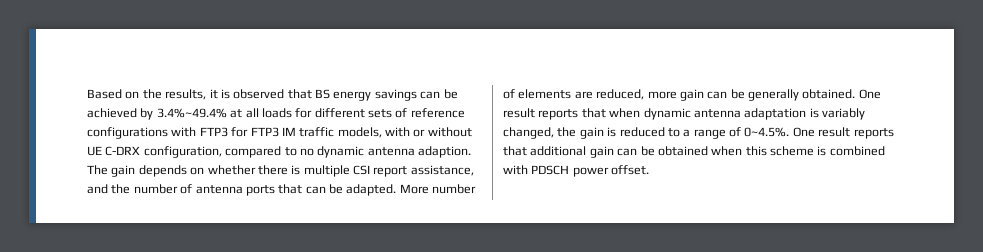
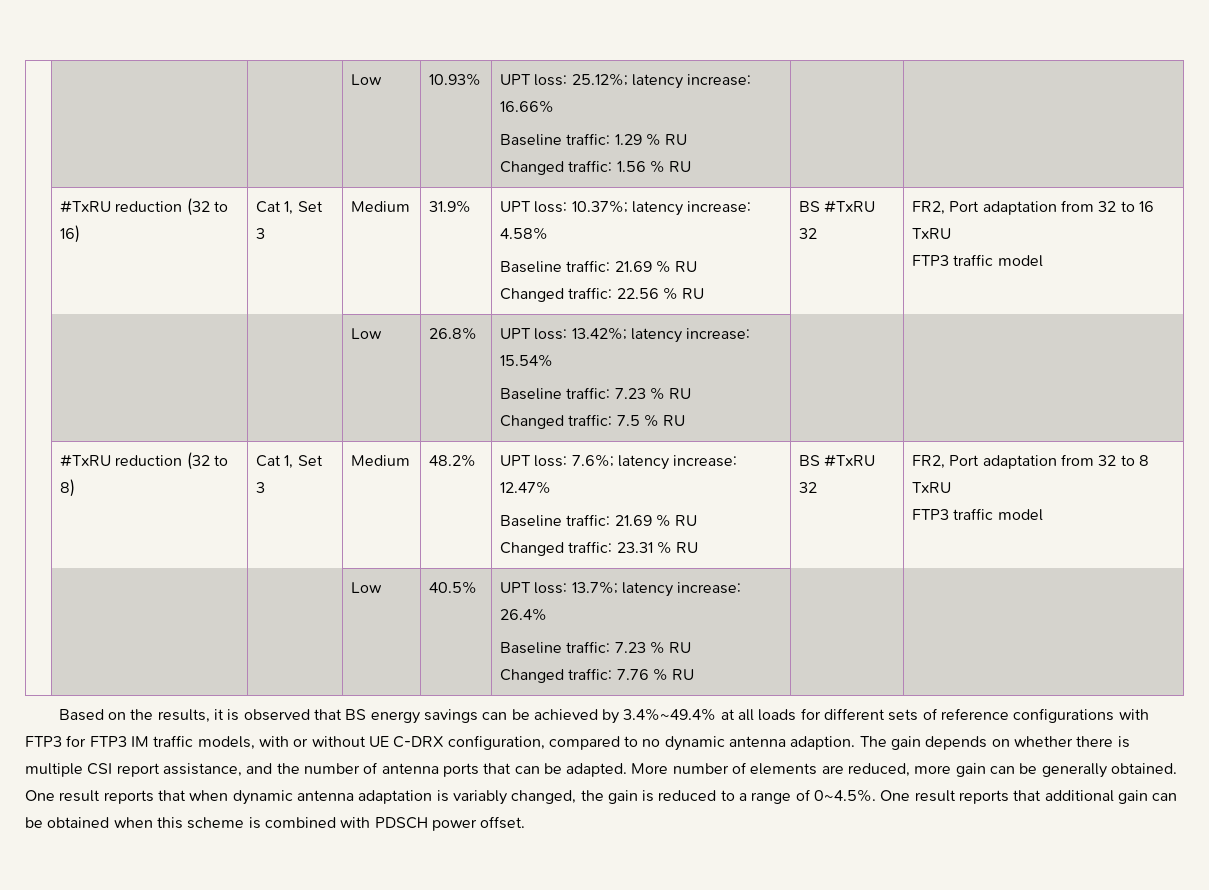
(87, 94) none -> [351,74,383,85] [429,73,482,86] [500,73,752,89] [500,100,555,113] [500,133,688,146] [500,160,692,175] [60,198,228,216] [60,225,81,243] [256,201,323,215] [256,228,266,239] [351,201,411,212] [429,200,472,213] [500,200,752,216] [500,227,549,240] [500,260,698,273] [500,287,705,302] [799,200,876,213] [799,228,818,239] [912,200,1154,215] [912,228,952,239] [912,254,1043,267] [351,328,383,339] [429,327,478,340] [500,327,751,343] [500,354,554,367] [500,387,692,400] [500,414,686,429] [60,452,228,470] [60,479,76,497] [256,455,323,469] [256,482,266,493] [351,455,411,466] [429,454,477,467] [500,454,738,470] [500,481,552,494] [500,514,698,527] [500,541,699,556] [799,454,876,467] [799,482,818,493] [912,454,1149,469] [912,482,952,493] [912,508,1043,521] [351,582,383,593] [429,581,478,594] [500,581,742,597] [500,608,548,621] [500,641,692,654] [500,668,695,683] | | | Low | 10.93% | UPT loss: 25.12%; latency increase: 16.66% // Baseline traffic: 1.29 % RU // Changed traffic: 1.56 % RU | | // | #TxRU reduction (32 to 16) | Cat 1, Set 3 | Medium | 31.9% | UPT loss: 10.37%; latency increase: 4.58% // Baseline traffic: 21.69 % RU // Changed traffic: 22.56 % RU | BS #TxRU 32 | FR2, Port adaptation from 32 to 16 TxRU // FTP3 traffic model // | | | Low | 26.8% | UPT loss: 13.42%; latency increase: 15.54% // Baseline traffic: 7.23 % RU // Changed traffic: 7.5 % RU | | // | #TxRU reduction (32 to 8) | Cat 1, Set 3 | Medium | 48.2% | UPT loss: 7.6%; latency increase: 12.47% // Baseline traffic: 21.69 % RU // Changed traffic: 23.31 % RU | BS #TxRU 32 | FR2, Port adaptation from 32 to 8 TxRU // FTP3 traffic model // | | | Low | 40.5% | UPT loss: 13.7%; latency increase: 26.4% // Baseline traffic: 7.23 % RU // Changed traffic: 7.76 % RU | | //

